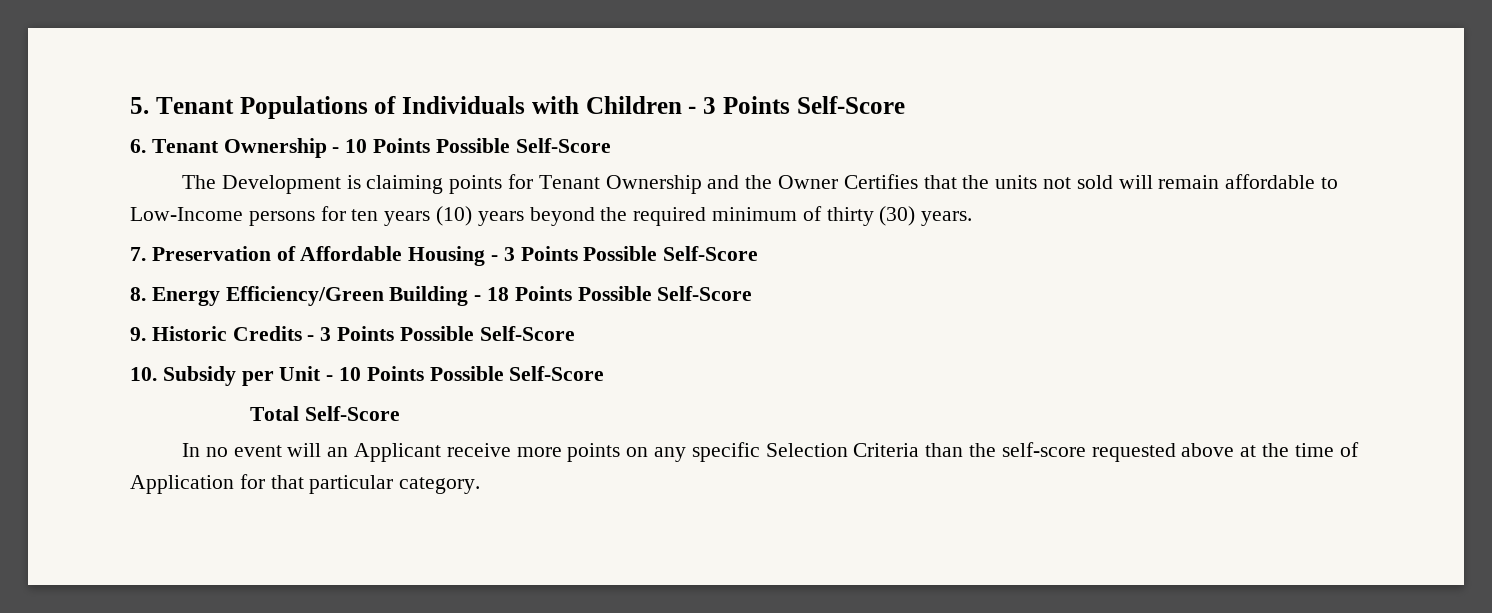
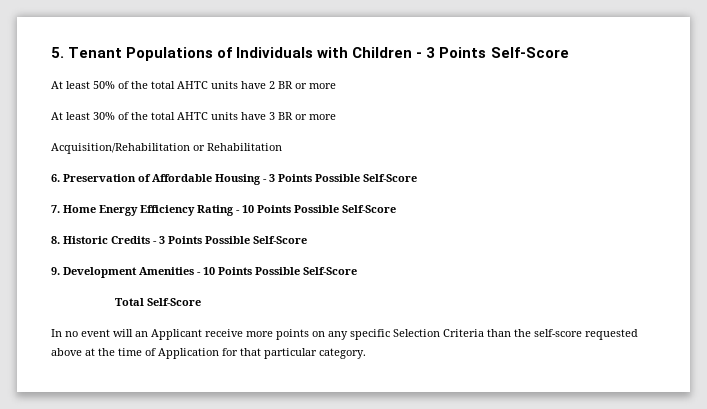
[130,138,611,158] [181,174,1339,194] [130,206,973,226] [130,247,146,261] 6. Tenant Ownership - 10 Points Possible Self-Score // The Development is claiming points for Tenant Ownership and the Owner Certifies that the units not sold will remain affordable to Low-Income persons for ten years (10) years beyond the required minimum of thirty (30) years. // 7. -> [51,81,336,89] [51,112,336,120] [51,143,282,154] [51,174,60,182] At least 50% of the total AHTC units have 2 BR or more // At least 30% of the total AHTC units have 3 BR or more // Acquisition/Rehabilitation or Rehabilitation // 6.
[130,286,753,306] [130,327,146,341] 8. Energy Efficiency/Green Building - 18 Points Possible Self-Score // 9. -> [51,205,396,216] [51,236,60,244] 7. Home Energy Efficiency Rating - 10 Points Possible Self-Score // 8.
[130,366,322,386] 10. Subsidy per Unit -> [51,267,194,278] 9. Development Amenities

